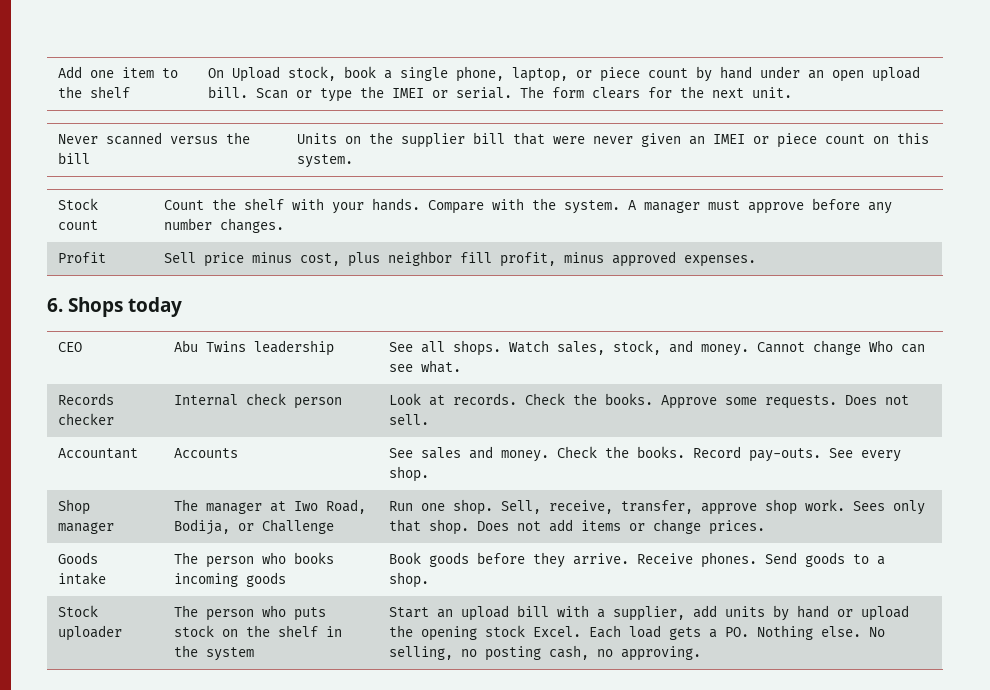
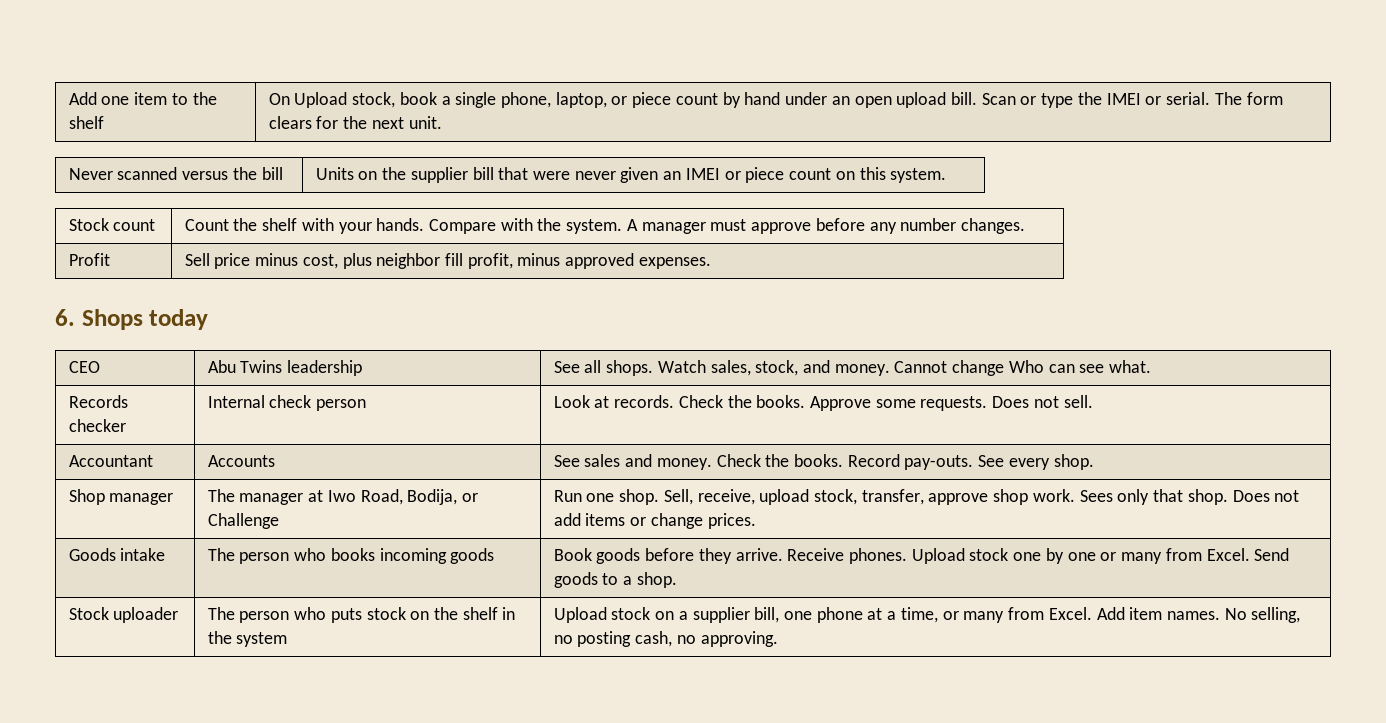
(614, 507) none -> [759,489,858,505] upload stock,
(758, 560) none -> [911,548,1250,564] Upload stock one by one or many from Excel.
[389,605,910,621] [389,625,862,641] Start an upload bill with a supplier, add units by hand or upload the opening stock Excel. Each load gets a PO. Nothing else. -> [553,607,1220,623] Upload stock on a supplier bill, one phone at a time, or many from Excel. Add item names.

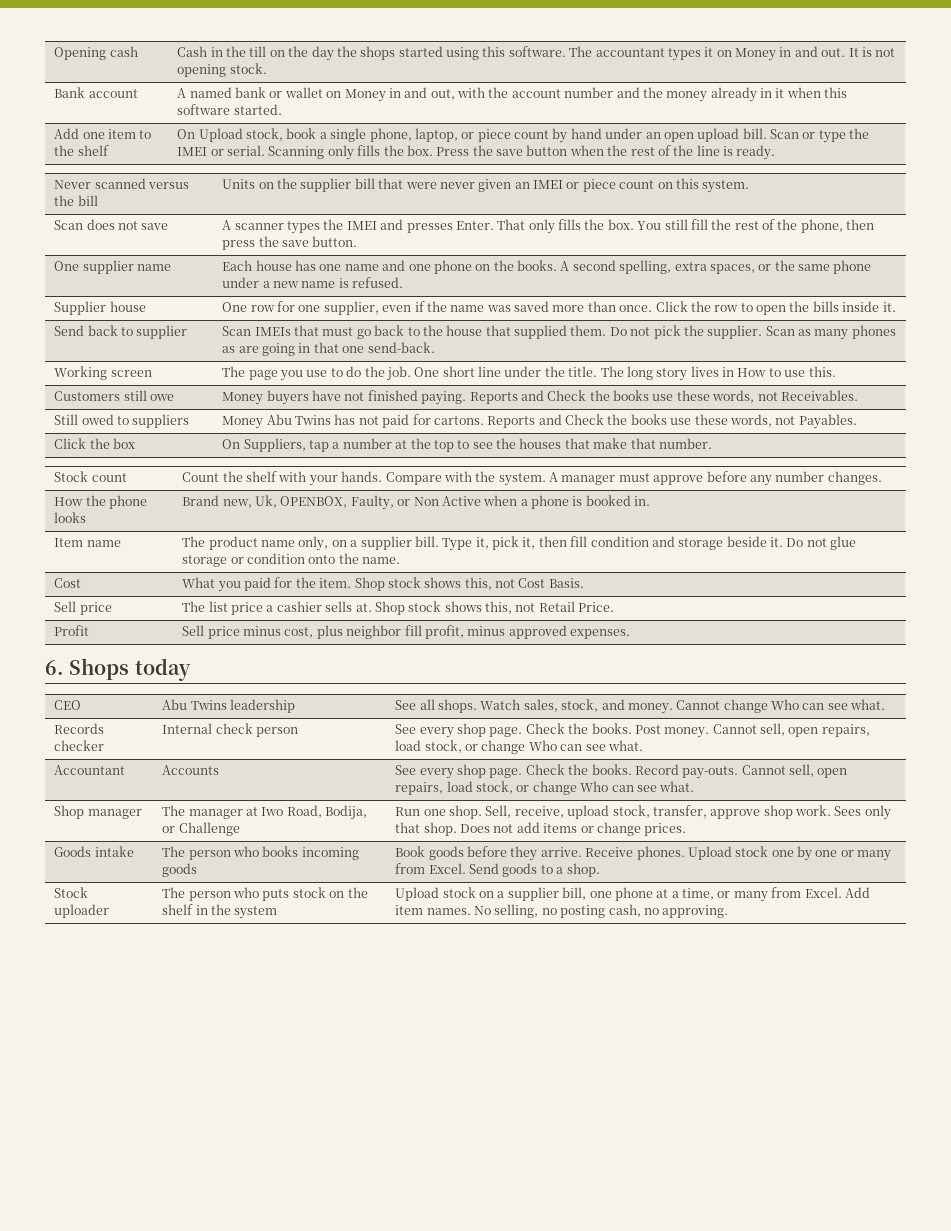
(68, 98) none -> [54,46,138,60] [177,46,896,61] [177,63,267,77] [54,87,138,98] [177,87,848,102] [177,104,282,115] Opening cash | Cash in the till on the day the shops started using this software. The accountant types it on Money in and out. It is not opening stock. // Bank account | A named bank or wallet on Money in and out, with the account number and the money already in it when this software started. //
[1214,92,1283,105] [268,116,442,129] The form clears for the next unit. -> [268,145,776,160] Scanning only fills the box. Press the save button when the rest of the line is ready.
(947, 175) none -> [54,219,169,230] [222,219,875,234] [222,236,358,250] [54,260,172,274] [222,260,872,274] [222,277,404,288] [54,301,146,315] [222,301,896,315] [54,325,188,339] [222,325,896,340] [222,342,435,356] [54,366,152,380] [222,366,836,381] [54,390,175,401] [222,390,858,405] [54,414,190,428] [222,414,857,429] [54,438,136,449] [222,438,712,452] // Scan does not save | A scanner types the IMEI and presses Enter. That only fills the box. You still fill the rest of the phone, then press the save button. // One supplier name | Each house has one name and one phone on the books. A second spelling, extra spaces, or the same phone under a new name is refused. // Supplier house | One row for one supplier, even if the name was saved more than once. Click the row to open the bills inside it. // Send back to supplier | Scan IMEIs that must go back to the house that supplied them. Do not pick the supplier. Scan as many phones as are going in that one send-back. // Working screen | The page you use to do the job. One short line under the title. The long story lives in How to use this. // Customers still owe | Money buyers have not finished paying. Reports and Check the books use these words, not Receivables. // Still owed to suppliers | Money Abu Twins has not paid for cartons. Reports and Check the books use these words, not Payables. // Click the box | On Suppliers, tap a number at the top to see the houses that make that number.
(1025, 226) none -> [54,495,148,509] [54,512,87,523] [182,495,651,510] [54,538,121,547] [182,536,857,551] [182,553,401,567] [54,578,82,588] [182,577,584,592] [54,601,112,615] [182,601,615,615] // How the phone looks | Brand new, Uk, OPENBOX, Faulty, or Non Active when a phone is booked in. // Item name | The product name only, on a supplier bill. Type it, pick it, then fill condition and storage beside it. Do not glue storage or condition onto the name. // Cost | What you paid for the item. Shop stock shows this, not Cost Basis. // Sell price | The list price a cashier sells at. Shop stock shows this, not Retail Price.
[553,395,1093,411] Look at records. Check the books. Approve some requests. Does not sell. -> [395,723,870,738] [395,740,643,754] See every shop page. Check the books. Post money. Cannot sell, open repairs, load stock, or change Who can see what.
[584,454,712,470] sales and money. -> [419,764,523,779] every shop page.
[978,454,1094,470] See every shop. -> [741,764,848,778] [395,781,695,795] Cannot sell, open repairs, load stock, or change Who can see what.

